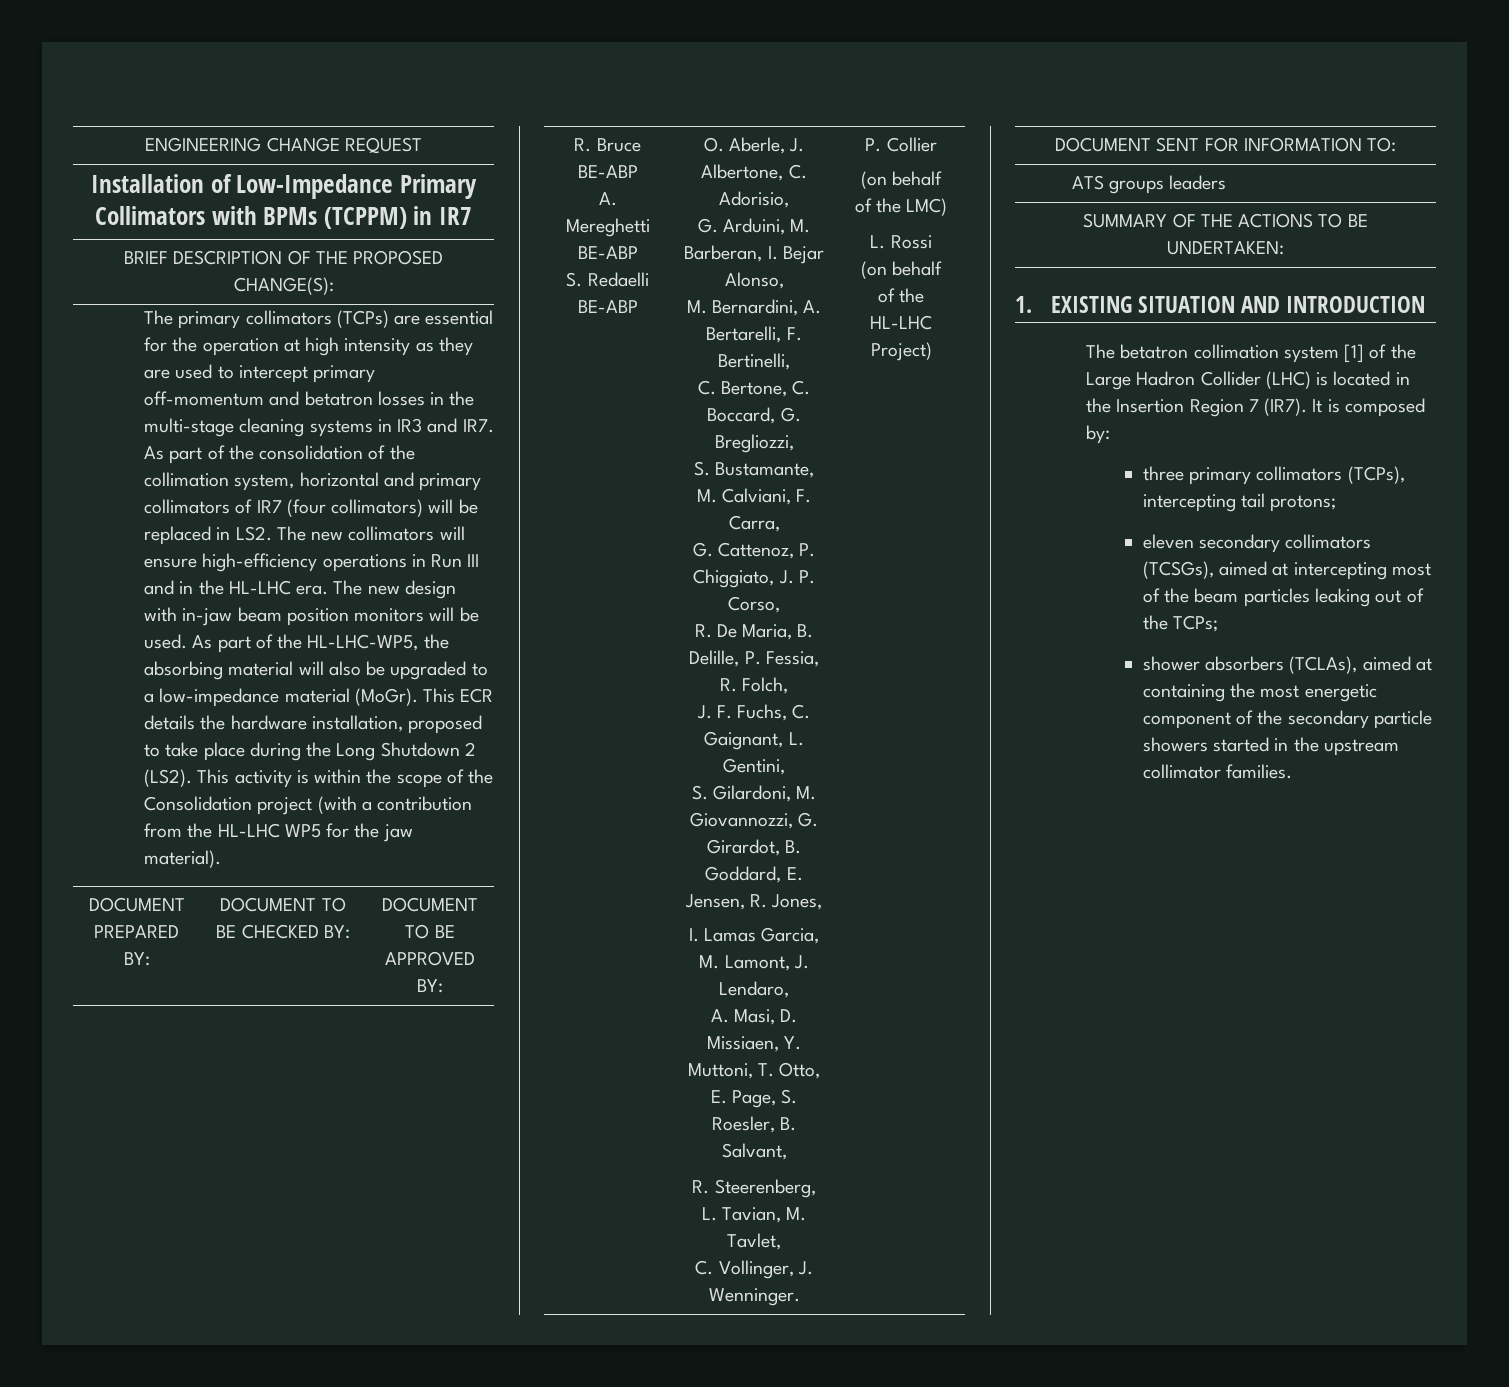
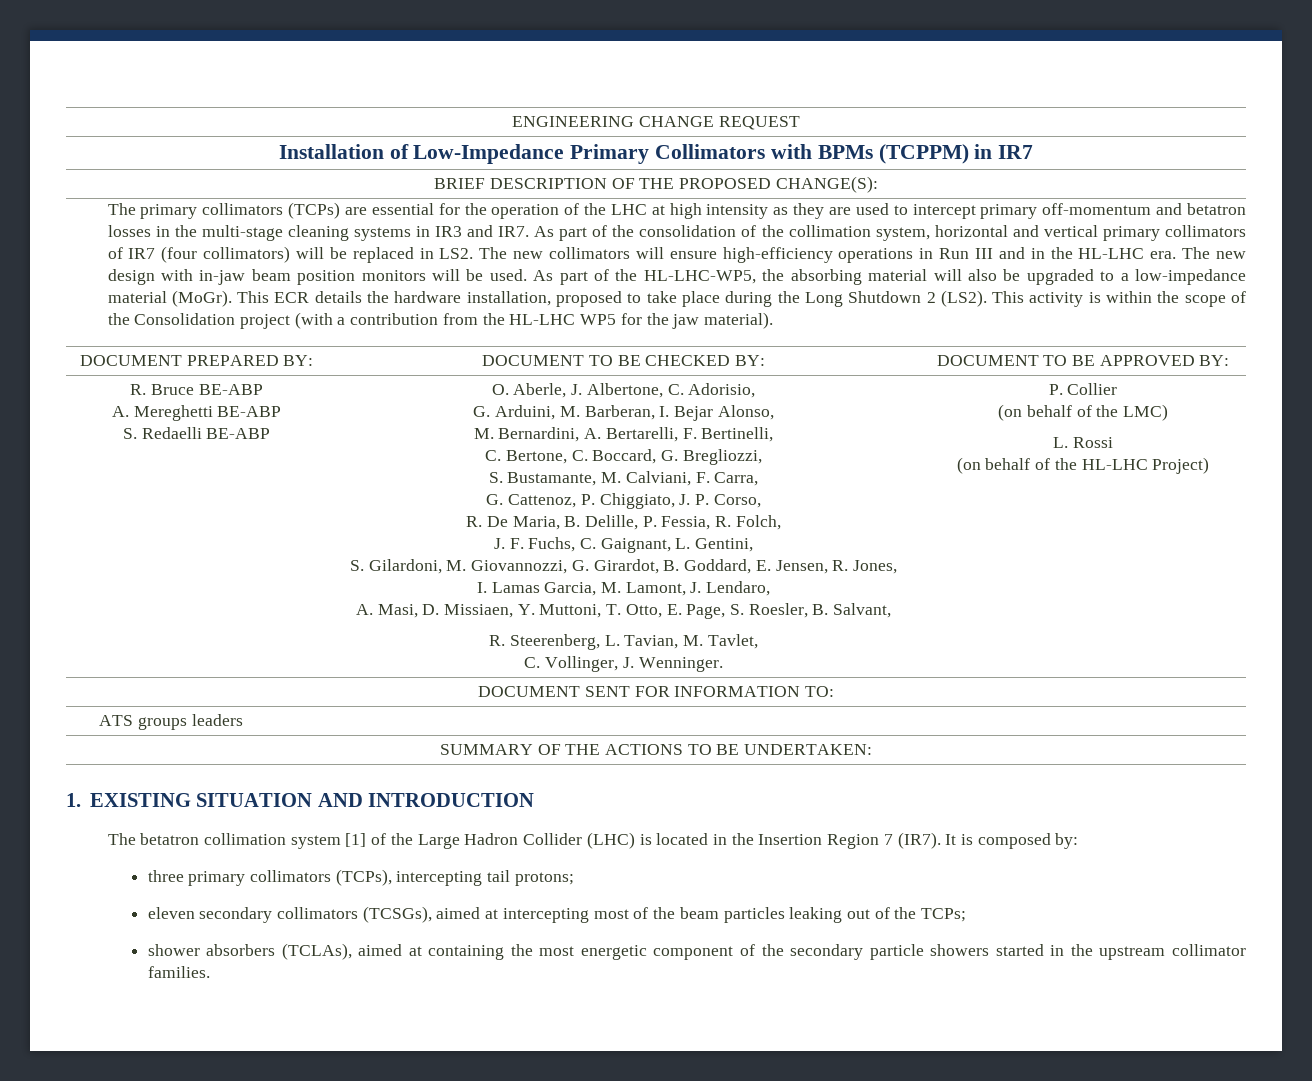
(279, 347) none -> [564,203,647,215] of the LHC
(414, 479) none -> [1043,225,1098,237] vertical

